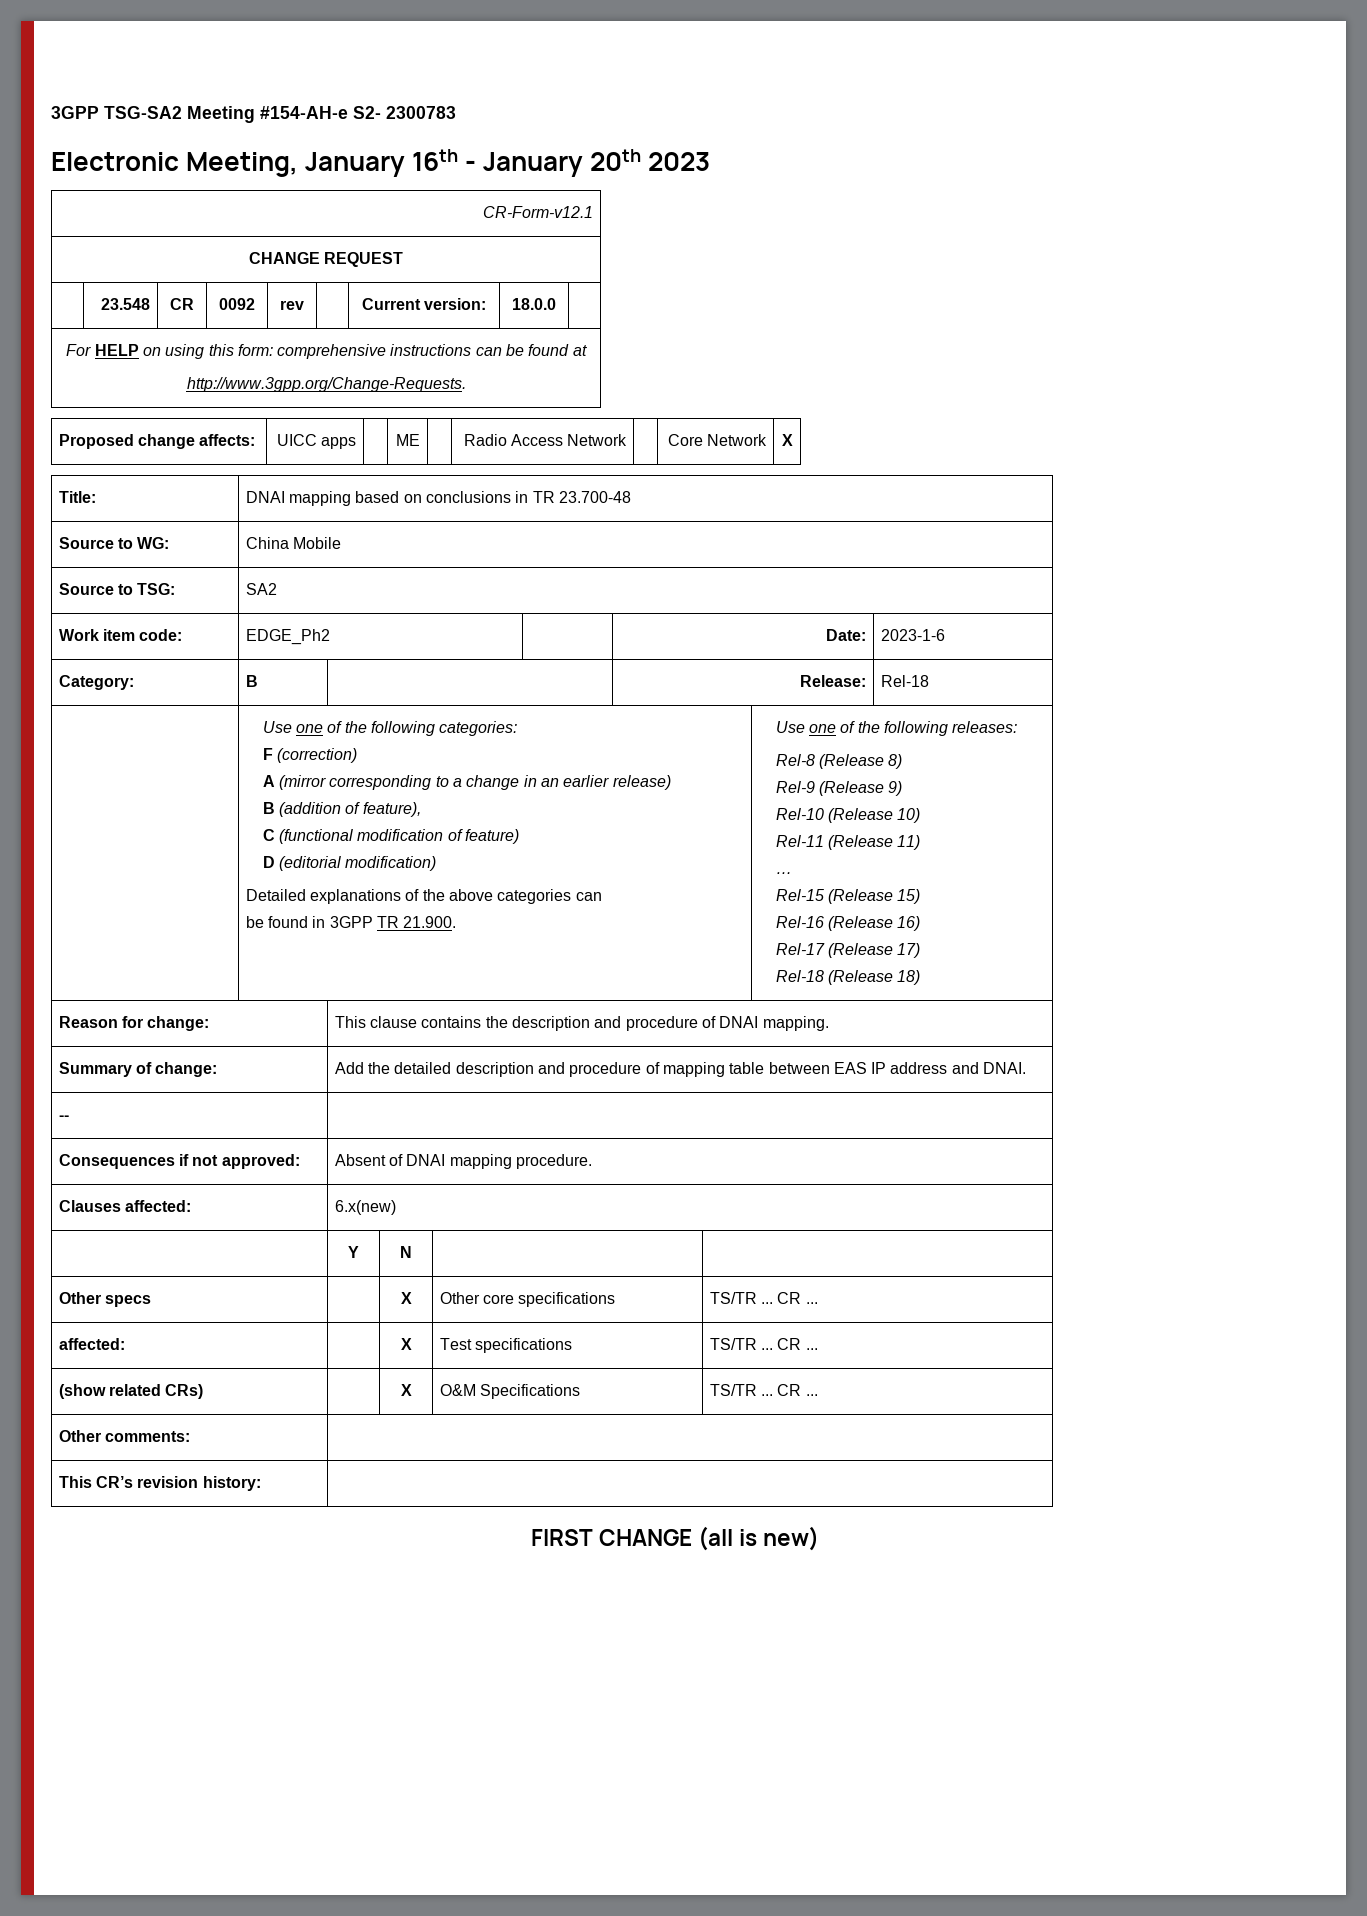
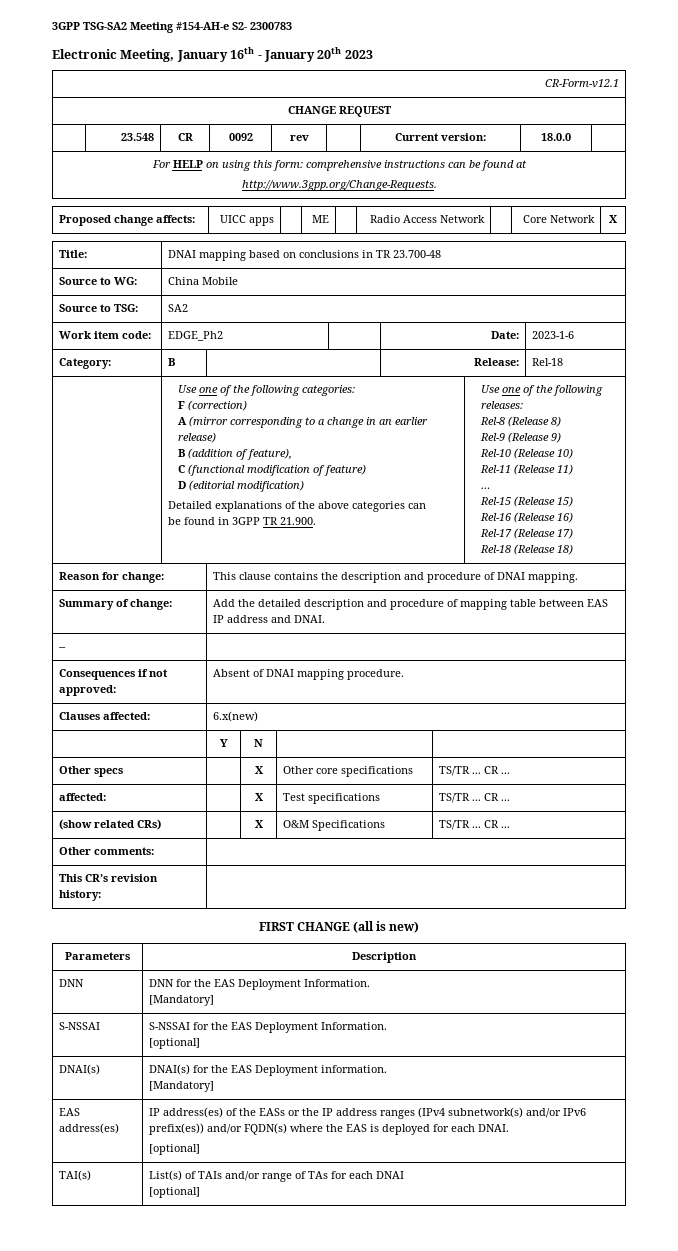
(820, 1538) none -> [65,952,130,960] [352,952,417,963] [59,979,85,987] [149,979,371,990] [149,995,215,1006] [59,1022,101,1030] [149,1022,388,1033] [149,1038,201,1049] [59,1064,101,1075] [149,1064,388,1076] [149,1081,215,1092] [59,1108,81,1116] [59,1123,120,1134] [149,1107,587,1119] [149,1123,510,1135] [149,1144,201,1155] [59,1170,92,1181] [149,1170,405,1182] [149,1187,201,1198] // Parameters | Description // DNN | DNN for the EAS Deployment Information. // [Mandatory] // S-NSSAI | S-NSSAI for the EAS Deployment Information. // [optional] // DNAI(s) | DNAI(s) for the EAS Deployment information. // [Mandatory] // EAS address(es) | IP address(es) of the EASs or the IP address ranges (IPv4 subnetwork(s) and/or IPv6 prefix(es)) and/or FQDN(s) where the EAS is deployed for each DNAI. // [optional] // TAI(s) | List(s) of TAIs and/or range of TAs for each DNAI // [optional]

